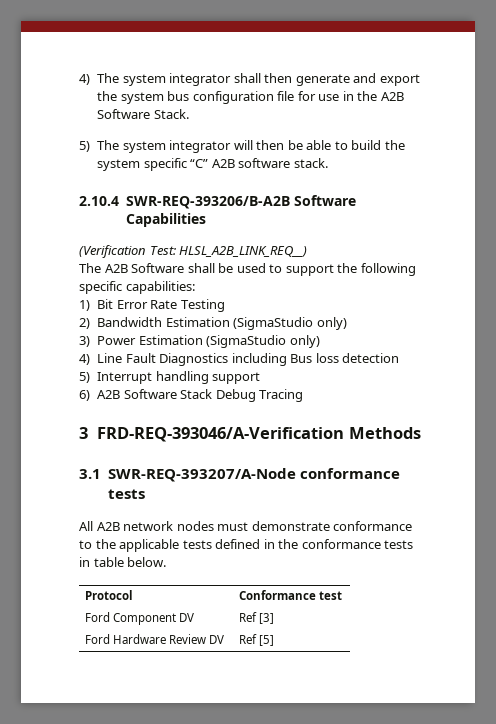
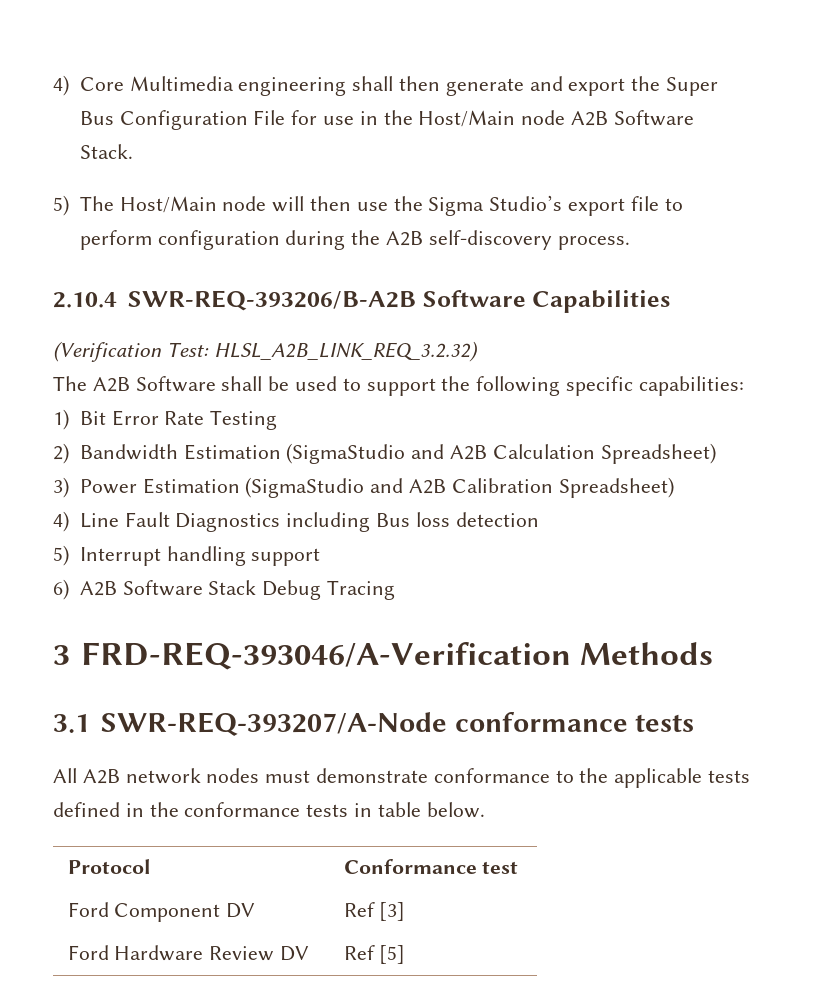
[79,73,232,86] 4) The system integrator -> [53,75,347,96] 4) Core Multimedia engineering
[120,91,295,104] system bus configuration file -> [665,77,718,96] [79,110,286,130] Super Bus Configuration File
(378, 96) none -> [418,110,566,127] Host/Main node
[122,140,405,153] [97,158,328,171] system integrator will then be able to build the system specific “C” A2B software stack. -> [119,195,683,216] [79,230,630,250] Host/Main node will then use the Sigma Studio’s export file to perform configuration during the A2B self-discovery process.
[179,246,308,257] HLSL_A2B_LINK_REQ__) -> [213,341,478,362] HLSL_A2B_LINK_REQ_3.2.32)
[316,317,347,330] only) -> [411,443,716,464] and A2B Calculation Spreadsheet)
[289,335,320,348] only) -> [370,477,674,498] and A2B Calibration Spreadsheet)

